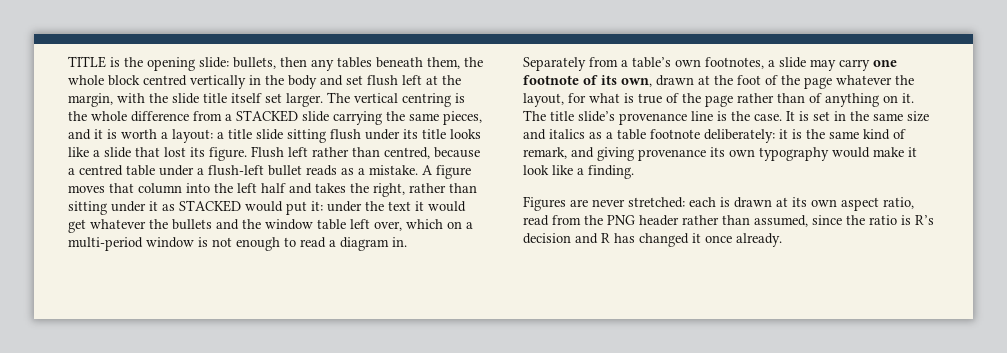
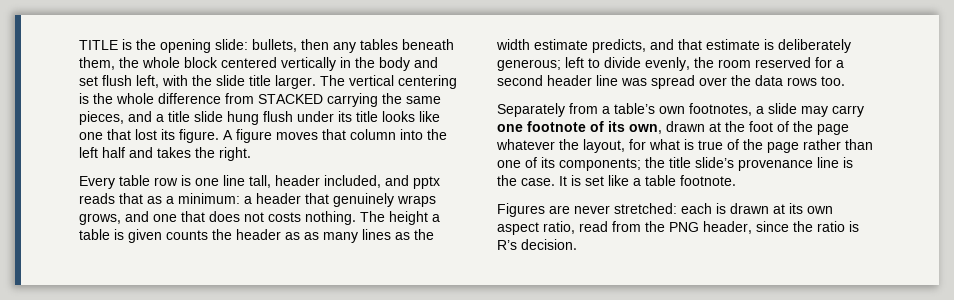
[143,75,187,86] centred -> [221,57,277,68] centered
[402,75,461,85] [68,93,113,107] left at the margin, -> [136,75,159,88] left,
[231,93,282,103] itself set -> (271, 80) none
[402,93,451,107] centring -> [398,75,457,89] centering
[225,110,329,122] a STACKED slide -> [258,94,323,104] STACKED
[94,129,213,143] it is worth a layout: -> (152, 116) none
[287,129,326,143] sitting -> [227,111,259,125] hung
[93,147,131,158] a slide -> [79,132,103,140] one
[251,146,480,159] [68,165,418,176] Flush left rather than centred, because a centred table under a flush-left bullet reads as a mistake. -> (219, 136) none
[373,183,477,197] [68,200,466,215] [68,219,473,233] [68,237,407,251] right, rather than sitting under it as STACKED would put it: under the text it would get whatever the bullets and the window table left over, which on a multi-period window is not enough to read a diagram in. -> [219,147,251,161] [79,175,440,189] [79,193,436,207] [79,211,440,225] [79,229,434,243] [496,39,851,53] [497,57,844,71] [497,75,845,89] right. // Every table row is one line tall, header included, and pptx reads that as a minimum: a header that genuinely wraps grows, and one that does not costs nothing. The height a table is given counts the header as as many lines as the width estimate predicts, and that estimate is deliberately generous; left to divide evenly, the room reserved for a second header line was spread over the data rows too.
[809,93,914,107] [523,110,546,121] of anything on it. The -> [497,157,665,171] one of its components; the
[834,111,929,122] [523,129,906,143] [523,147,917,161] [523,165,634,179] in the same size and italics as a table footnote deliberately: it is the same kind of remark, and giving provenance its own typography would make it look like a finding. -> [608,175,736,186] like a table footnote.
[639,215,808,227] header rather than assumed, -> [703,221,752,234] header,
[523,233,782,247] decision and R has changed it once already. -> [521,239,577,250] decision.

